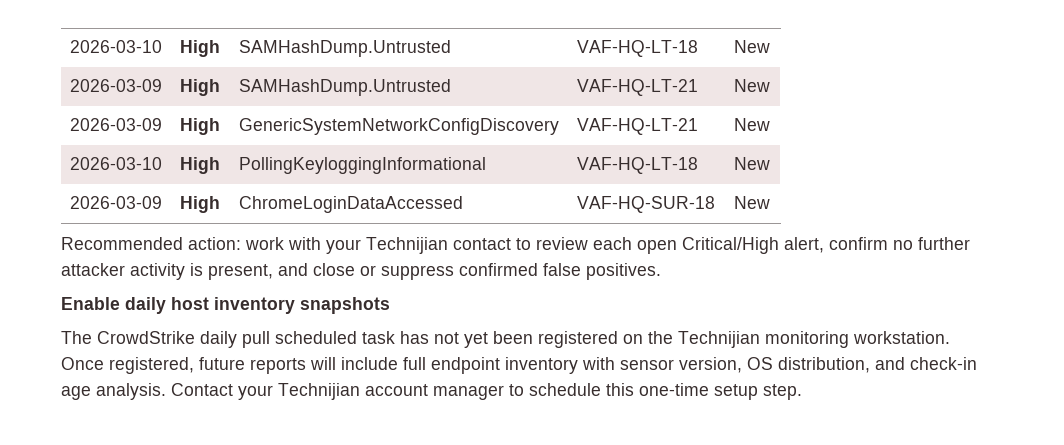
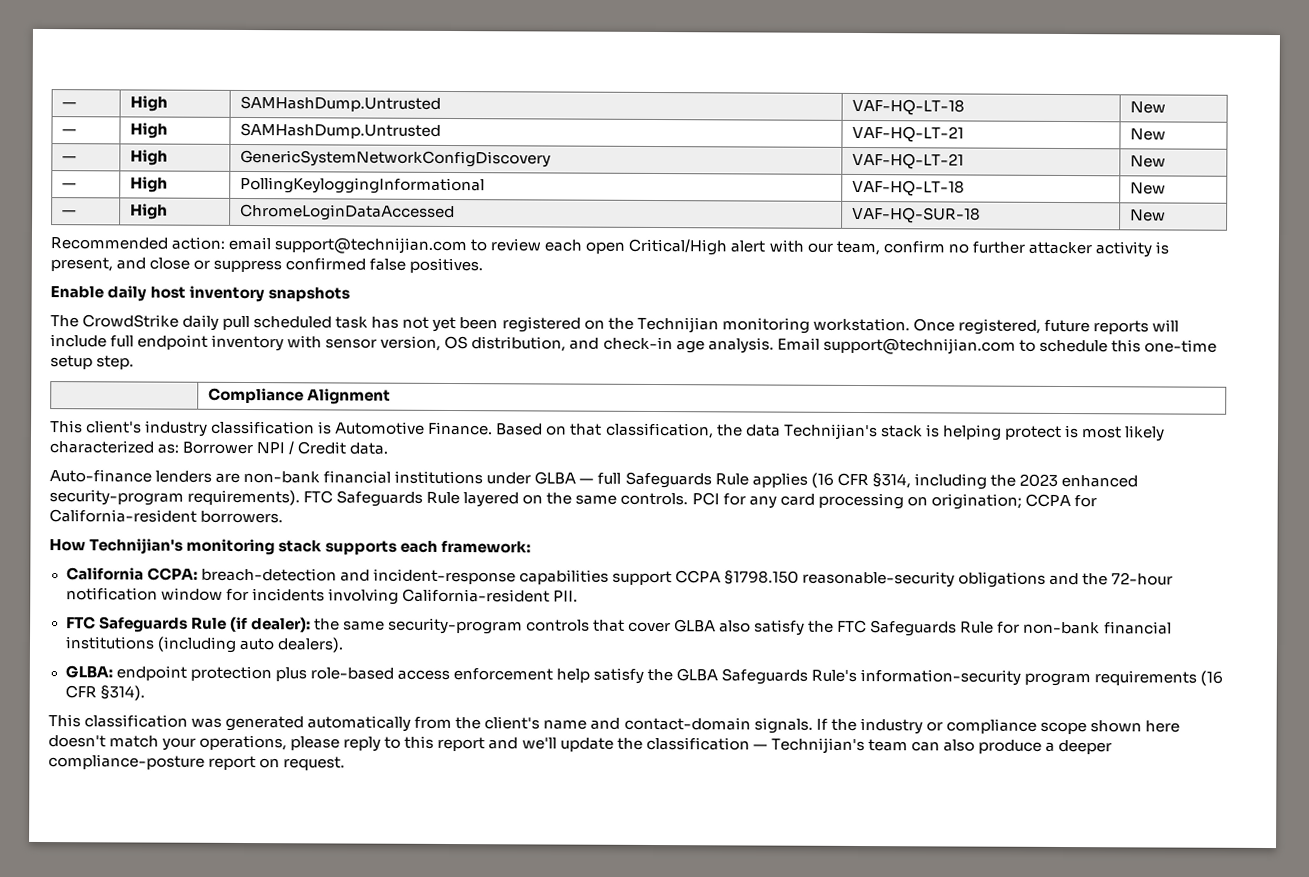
[69,40,162,53] 2026-03-10 -> [62,102,78,108] —
[69,79,162,92] 2026-03-09 -> [62,129,78,135] —
[69,118,162,131] 2026-03-09 -> [62,156,78,162] —
[69,157,162,170] 2026-03-10 -> [62,183,78,189] —
[69,196,162,209] 2026-03-09 -> [62,210,78,216] —
[245,237,511,254] work with your Technijian contact -> [228,236,468,255] email support@technijian.com
[784,237,824,253] alert, -> [730,239,880,256] alert with our team,
[171,383,504,400] Contact your Technijian account manager -> [776,337,1016,355] Email support@technijian.com
(802, 392) none -> [208,387,392,405] [50,420,1165,442] [49,440,389,455] [49,469,1138,490] [49,489,1097,510] [49,509,284,524] [49,538,532,556] [65,567,1174,588] [65,587,578,605] [65,616,1172,637] [64,636,344,653] [64,665,1224,687] [64,685,145,701] [48,714,1180,735] [48,734,1113,755] [48,754,346,771] // | Compliance Alignment // This client's industry classification is Automotive Finance. Based on that classification, the data Technijian's stack is helping protect is most likely characterized as: Borrower NPI / Credit data. // Auto-finance lenders are non-bank financial institutions under GLBA — full Safeguards Rule applies (16 CFR §314, including the 2023 enhanced security-program requirements). FTC Safeguards Rule layered on the same controls. PCI for any card processing on origination; CCPA for California-resident borrowers. // How Technijian's monitoring stack supports each framework: // California CCPA: breach-detection and incident-response capabilities support CCPA §1798.150 reasonable-security obligations and the 72-hour notification window for incidents involving California-resident PII. // FTC Safeguards Rule (if dealer): the same security-program controls that cover GLBA also satisfy the FTC Safeguards Rule for non-bank financial institutions (including auto dealers). // GLBA: endpoint protection plus role-based access enforcement help satisfy the GLBA Safeguards Rule's information-security program requirements (16 CFR §314). // This classification was generated automatically from the client's name and contact-domain signals. If the industry or compliance scope shown here doesn't match your operations, please reply to this report and we'll update the classification — Technijian's team can also produce a deeper compliance-posture report on request.

